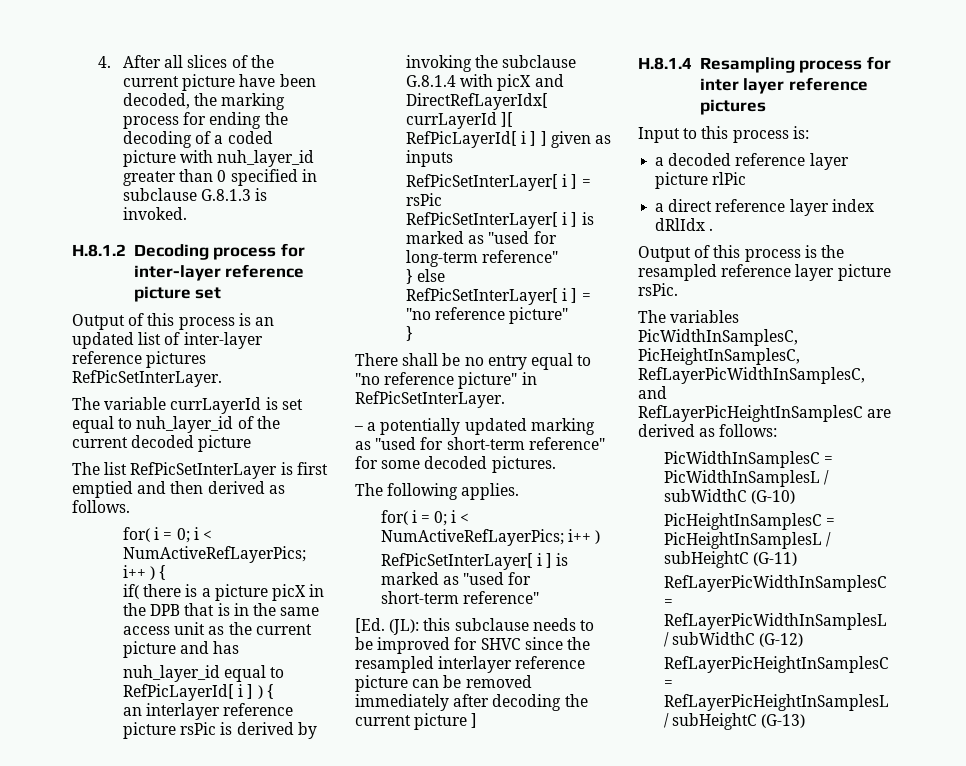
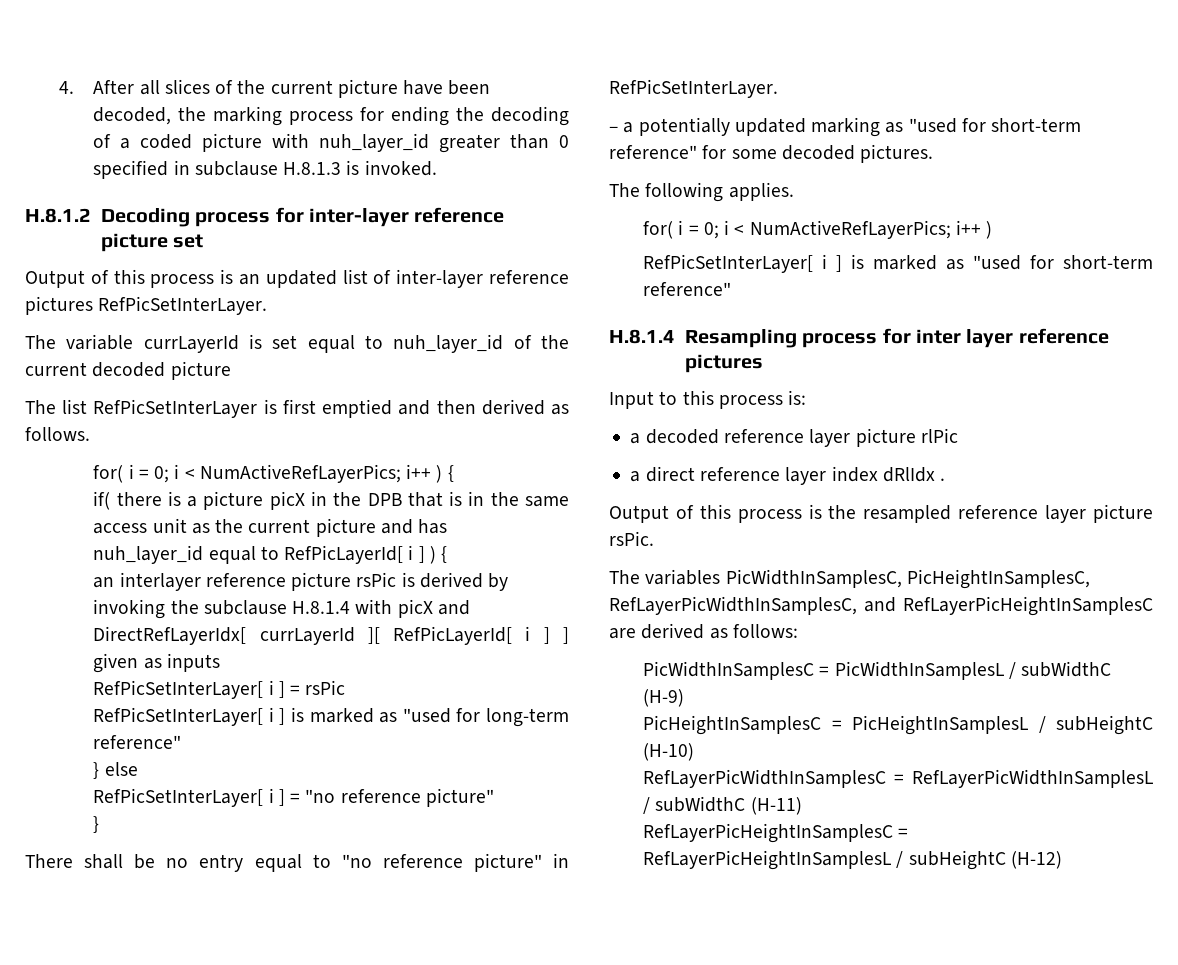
[201,189,252,201] G.8.1.3 -> [283,162,342,175] H.8.1.3
[406,75,457,87] G.8.1.4 -> [292,601,351,614] H.8.1.4
[355,618,594,635] [355,637,590,654] [355,656,586,673] [355,675,532,692] [355,694,588,711] [355,713,478,730] // [Ed. (JL): this subclause needs to be improved for SHVC since the resampled interlayer reference picture can be removed immediately after decoding the current picture ] -> (732, 289) none
[750,490,795,504] (G-10) -> [643,689,685,707] (H-9)
[752,552,797,566] (G-11) -> [643,743,695,761] (H-10)
[758,633,803,647] (G-12) -> [750,797,802,815] (H-11)
[760,714,805,728] (G-13) -> [1010,851,1062,869] (H-12)

